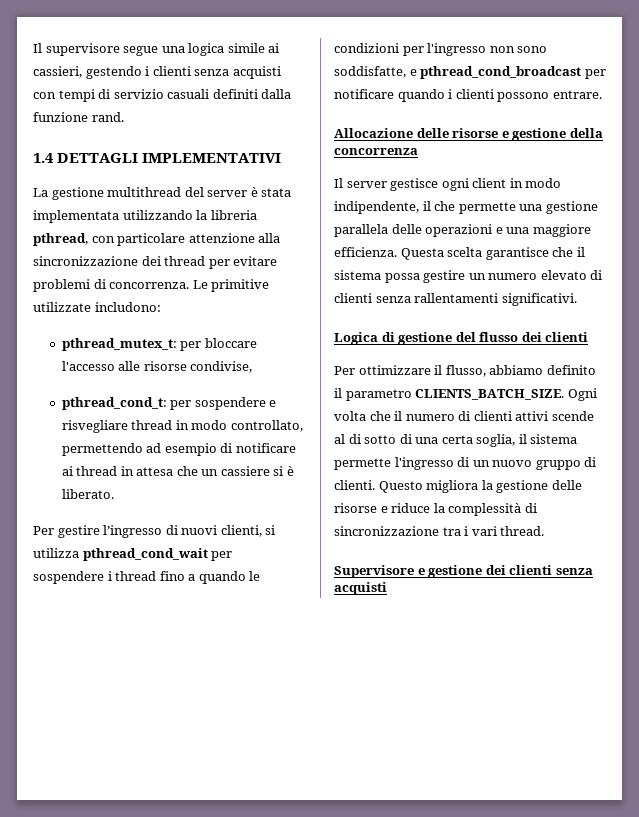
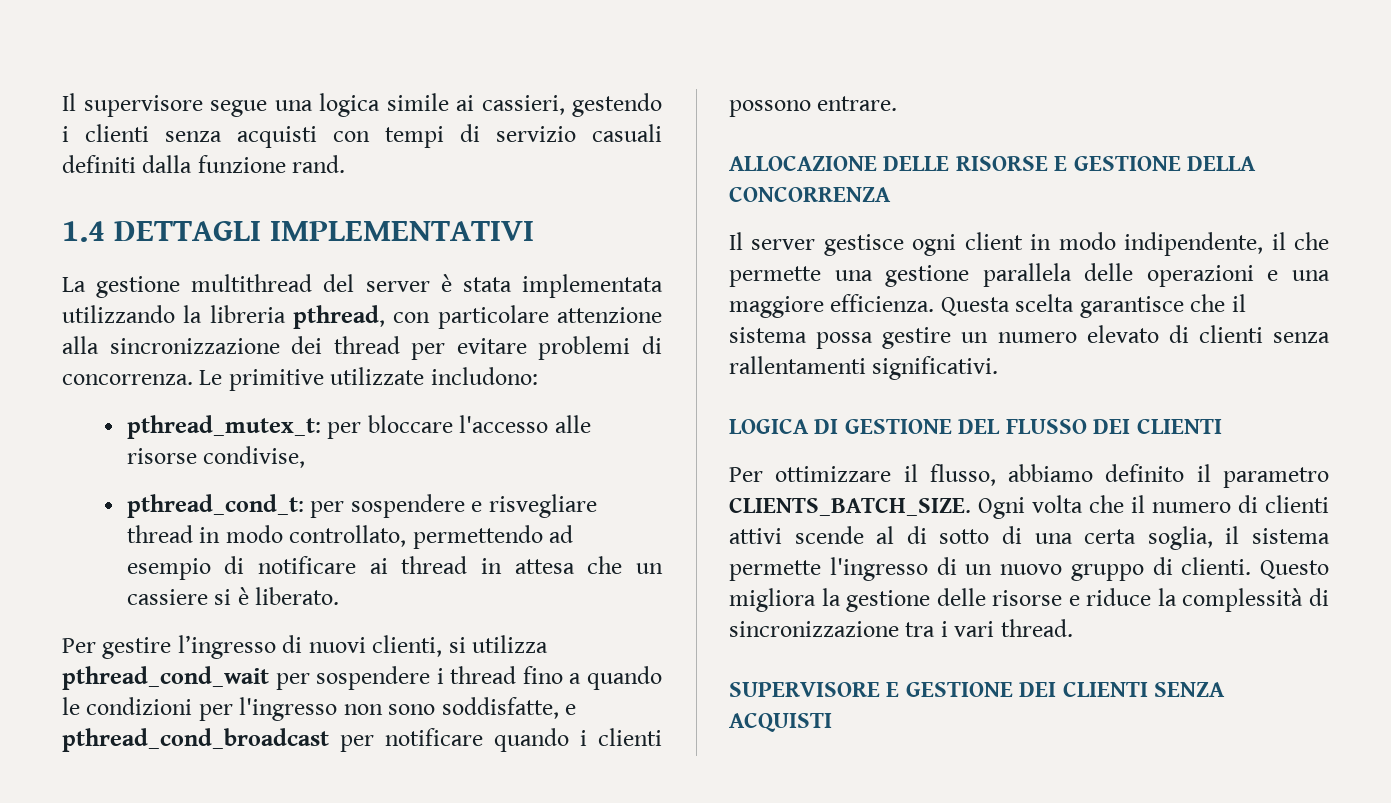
[334,128,603,141] [334,148,418,155] Allocazione delle risorse e gestione della concorrenza -> [729,156,1257,171] [729,187,891,202] ALLOCAZIONE DELLE RISORSE E GESTIONE DELLA CONCORRENZA
[334,332,589,345] Logica di gestione del flusso dei clienti -> [729,419,1222,434] LOGICA DI GESTIONE DEL FLUSSO DEI CLIENTI
[334,565,593,578] [334,582,387,595] Supervisore e gestione dei clienti senza acquisti -> [729,682,1226,697] [729,713,832,732] SUPERVISORE E GESTIONE DEI CLIENTI SENZA ACQUISTI

